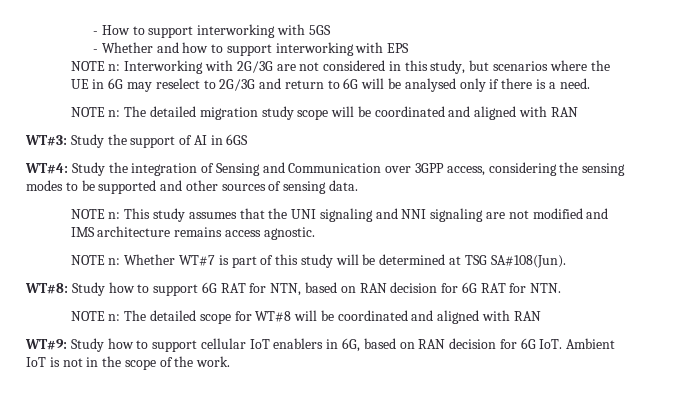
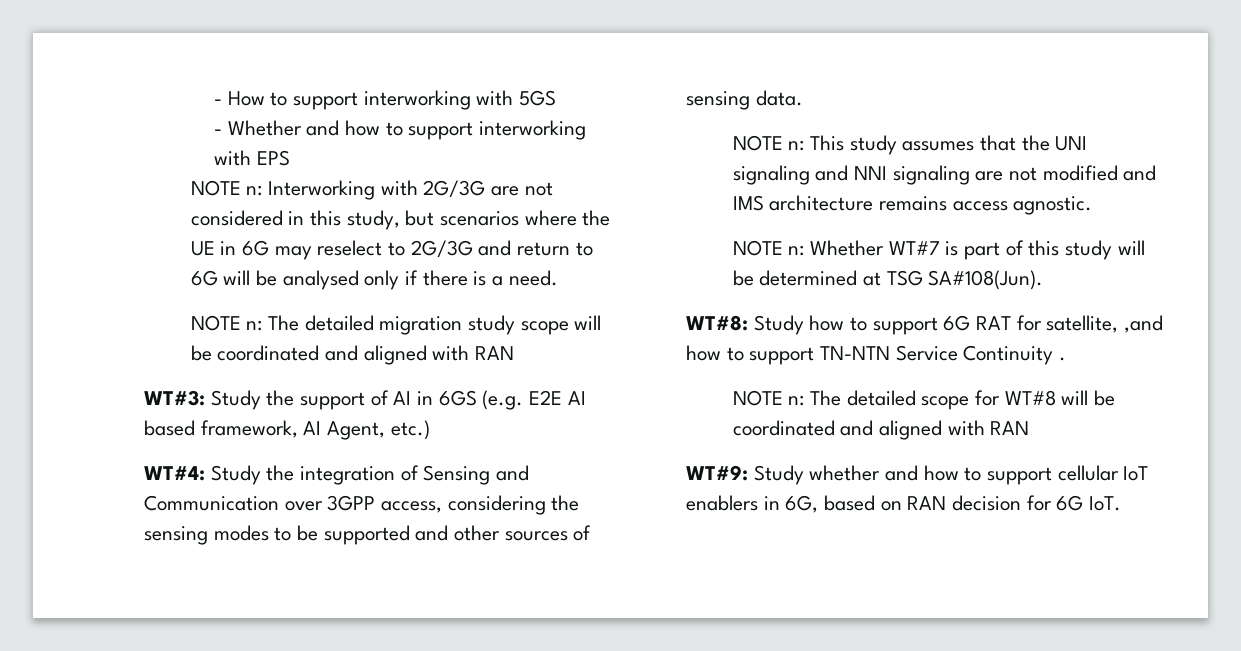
(249, 139) none -> [482,390,586,410] [144,420,430,440] (e.g. E2E AI based framework, AI Agent, etc.)
[270,282,562,296] NTN, based on RAN decision for 6G RAT for NTN. -> [1046,315,1164,333] [686,345,1067,365] satellite, ,and how to support TN-NTN Service Continuity .
(104, 345) none -> [809,465,919,481] whether and
[566,338,616,349] [26,356,231,370] Ambient IoT is not in the scope of the work. -> (1122, 503) none

